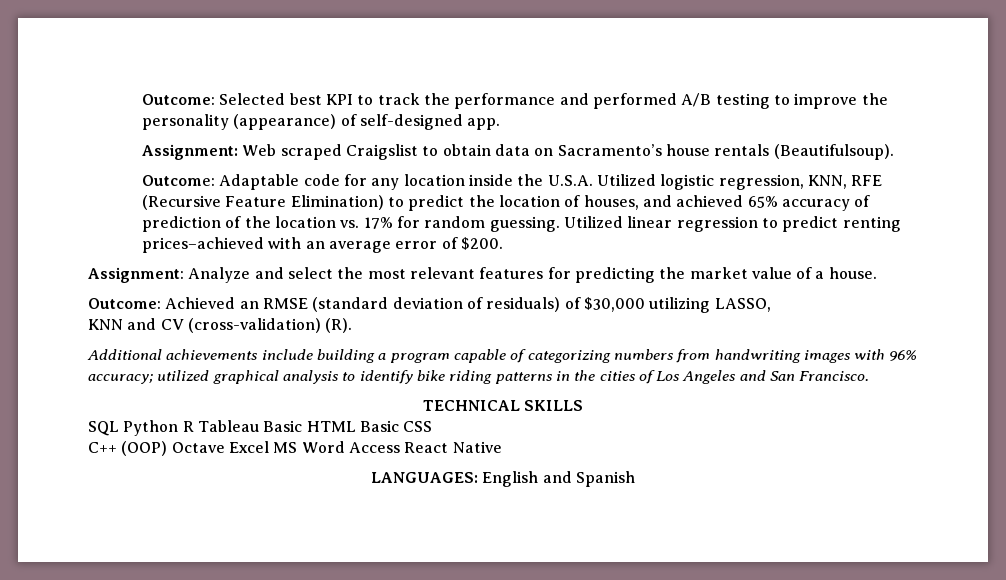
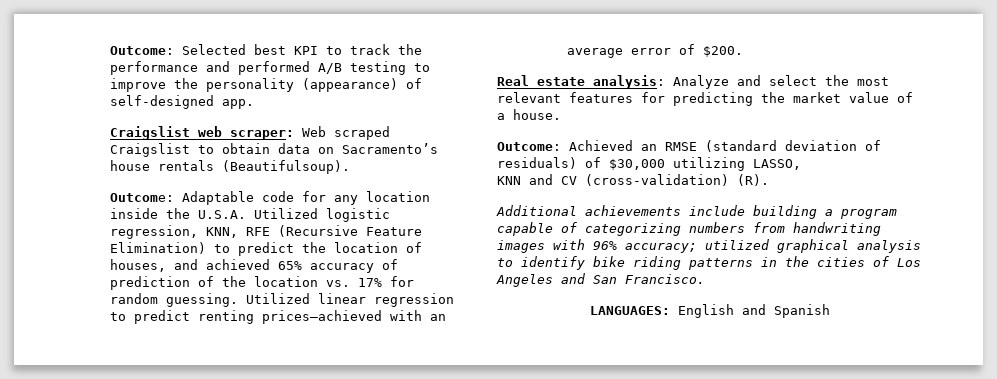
[142,144,239,160] Assignment: -> [110,126,295,140] Craigslist web scraper:
[88,267,184,283] Assignment: -> [497,75,665,89] Real estate analysis:
[422,400,584,411] [88,420,433,436] [88,441,502,456] // TECHNICAL SKILLS // SQL Python R Tableau Basic HTML Basic CSS // C++ (OOP) Octave Excel MS Word Access React Native -> (705, 279) none

